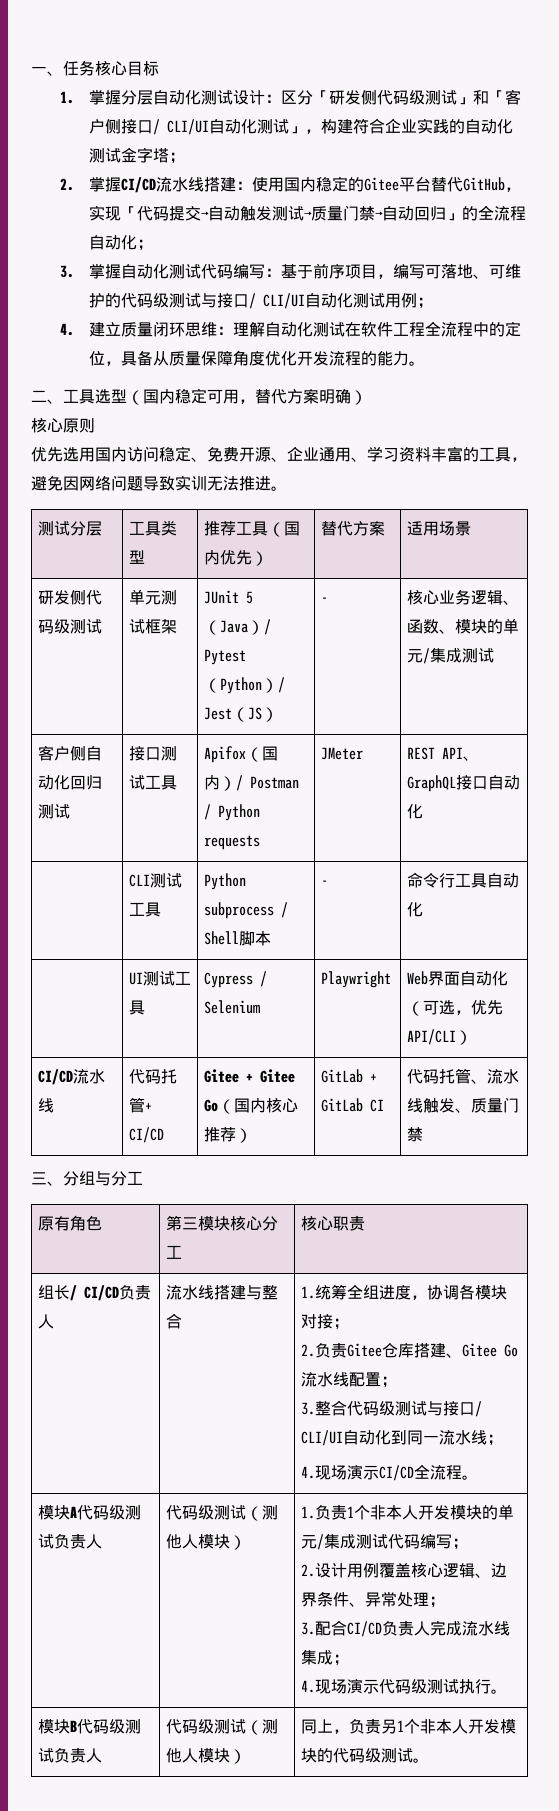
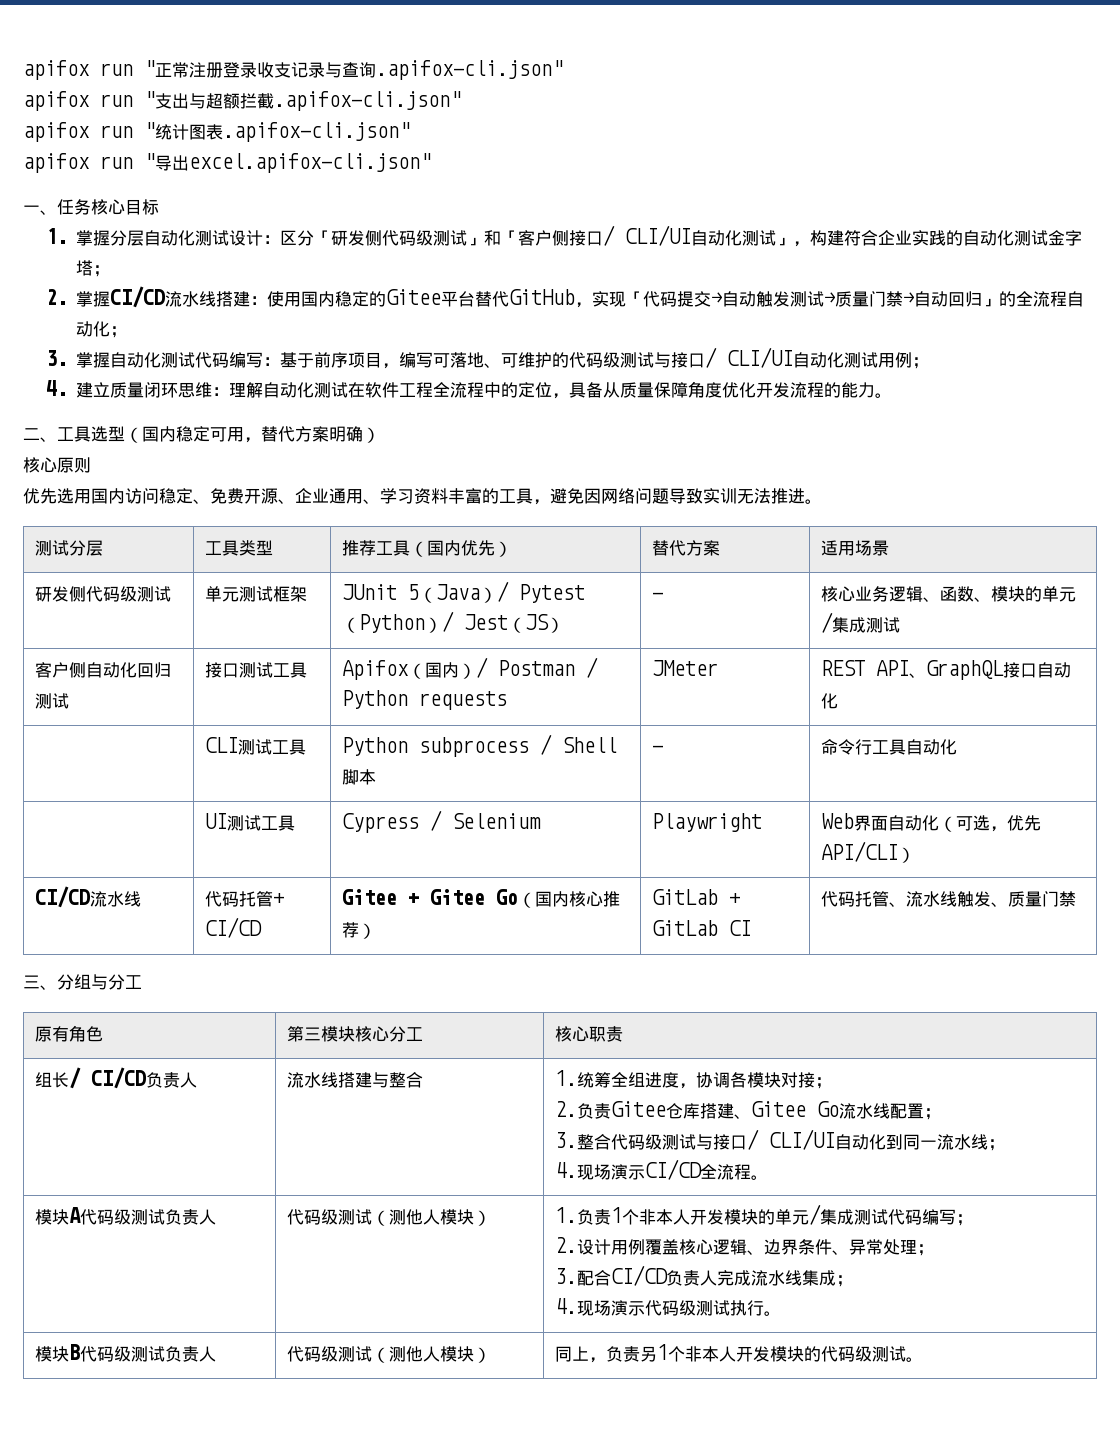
(31, 70) none -> [23,60,563,80] [23,91,461,111] [23,122,410,142] [23,153,431,173] apifox run "正常注册登录收支记录与查询.apifox-cli.json" // apifox run "支出与超额拦截.apifox-cli.json" // apifox run "统计图表.apifox-cli.json" // apifox run "导出excel.apifox-cli.json" //

